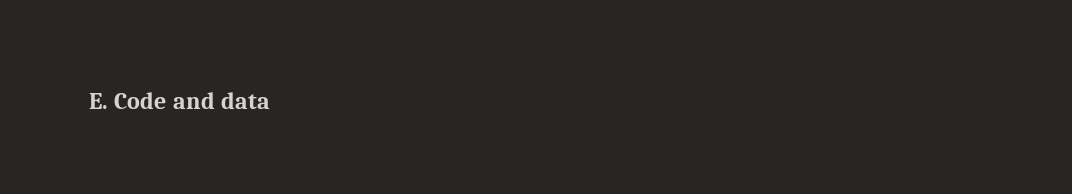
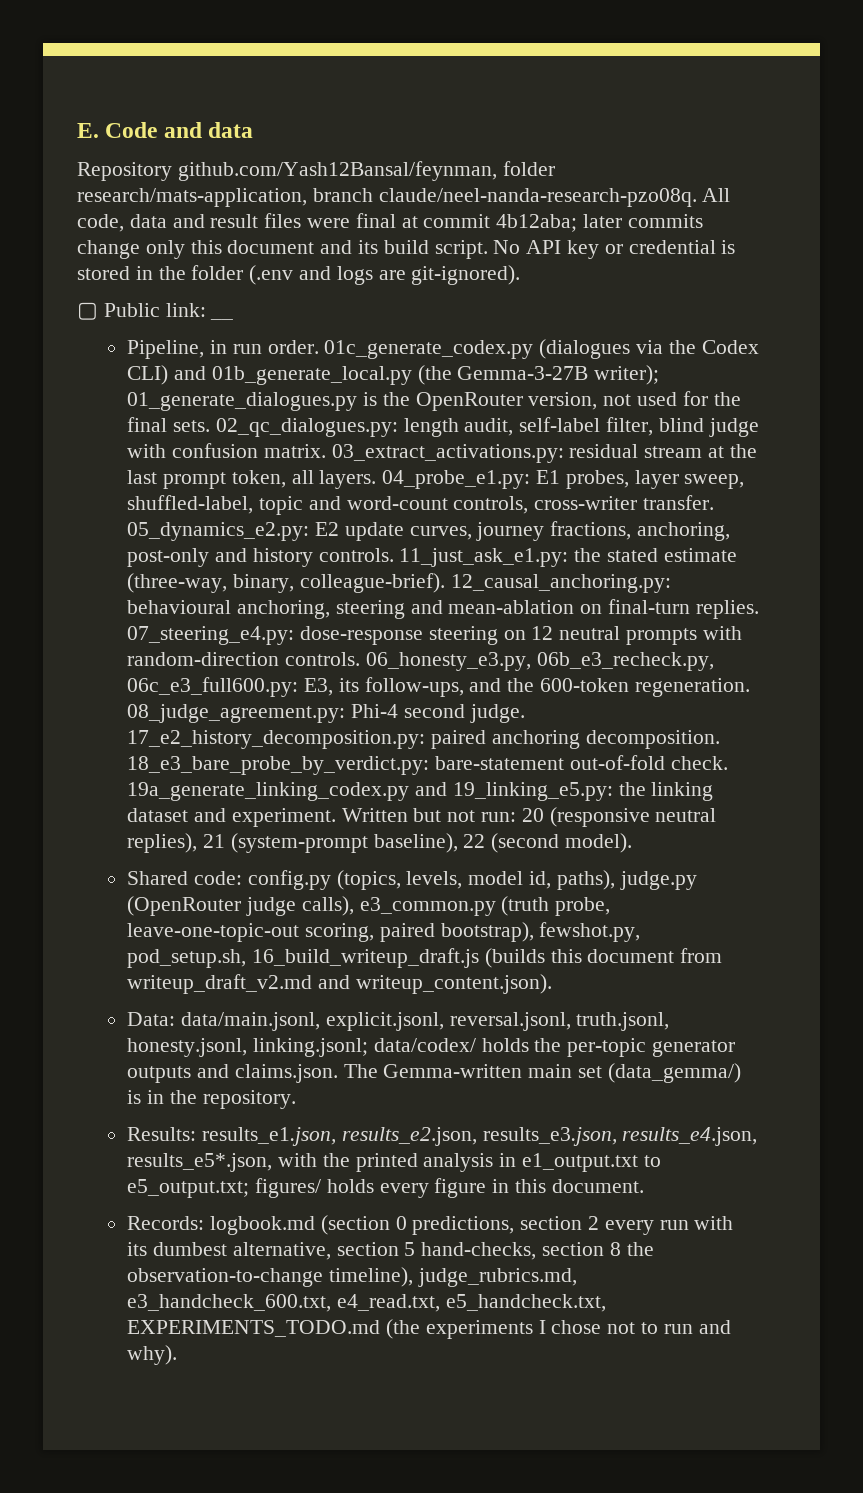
(271, 100) none -> [77,161,555,181] [77,188,731,207] [77,213,703,232] [77,240,736,259] [77,265,521,285] [77,302,206,320] [210,317,234,320] [127,339,759,359] [127,365,660,385] [127,391,741,411] [127,417,759,437] [127,443,757,463] [127,470,745,489] [127,495,715,515] [127,521,731,541] [127,548,737,567] [127,573,671,593] [127,599,759,619] [127,626,742,645] [127,652,714,671] [127,677,750,697] [127,704,525,723] [127,730,720,749] [127,755,728,775] [127,782,714,801] [127,807,717,827] [127,833,633,853] [127,870,697,890] [127,896,611,916] [127,922,641,942] [127,948,723,968] [127,974,552,994] [127,1012,670,1031] [127,1038,736,1057] [127,1063,741,1083] [127,1090,296,1109] [127,1127,758,1146] [127,1153,661,1172] [127,1178,644,1198] [127,1215,734,1235] [127,1242,654,1260] [127,1267,577,1287] [127,1294,606,1312] [127,1319,731,1339] [127,1345,178,1365] // Repository github.com/Yash12Bansal/feynman, folder research/mats-application, branch claude/neel-nanda-research-pzo08q. All code, data and result files were final at commit 4b12aba; later commits change only this document and its build script. No API key or credential is stored in the folder (.env and logs are git-ignored). // ▢ Public link: __ // Pipeline, in run order. 01c_generate_codex.py (dialogues via the Codex CLI) and 01b_generate_local.py (the Gemma-3-27B writer); 01_generate_dialogues.py is the OpenRouter version, not used for the final sets. 02_qc_dialogues.py: length audit, self-label filter, blind judge with confusion matrix. 03_extract_activations.py: residual stream at the last prompt token, all layers. 04_probe_e1.py: E1 probes, layer sweep, shuffled-label, topic and word-count controls, cross-writer transfer. 05_dynamics_e2.py: E2 update curves, journey fractions, anchoring, post-only and history controls. 11_just_ask_e1.py: the stated estimate (three-way, binary, colleague-brief). 12_causal_anchoring.py: behavioural anchoring, steering and mean-ablation on final-turn replies. 07_steering_e4.py: dose-response steering on 12 neutral prompts with random-direction controls. 06_honesty_e3.py, 06b_e3_recheck.py, 06c_e3_full600.py: E3, its follow-ups, and the 600-token regeneration. 08_judge_agreement.py: Phi-4 second judge. 17_e2_history_decomposition.py: paired anchoring decomposition. 18_e3_bare_probe_by_verdict.py: bare-statement out-of-fold check. 19a_generate_linking_codex.py and 19_linking_e5.py: the linking dataset and experiment. Written but not run: 20 (responsive neutral replies), 21 (system-prompt baseline), 22 (second model). // Shared code: config.py (topics, levels, model id, paths), judge.py (OpenRouter judge calls), e3_common.py (truth probe, leave-one-topic-out scoring, paired bootstrap), fewshot.py, pod_setup.sh, 16_build_writeup_draft.js (builds this document from writeup_draft_v2.md and writeup_content.json). // Data: data/main.jsonl, explicit.jsonl, reversal.jsonl, truth.jsonl, honesty.jsonl, linking.jsonl; data/codex/ holds the per-topic generator outputs and claims.json. The Gemma-written main set (data_gemma/) is in the repository. // Results: results_e1.json, results_e2.json, results_e3.json, results_e4.json, results_e5*.json, with the printed analysis in e1_output.txt to e5_output.txt; figures/ holds every figure in this document. // Records: logbook.md (section 0 predictions, section 2 every run with its dumbest alternative, section 5 hand-checks, section 8 the observation-to-change timeline), judge_rubrics.md, e3_handcheck_600.txt, e4_read.txt, e5_handcheck.txt, EXPERIMENTS_TODO.md (the experiments I chose not to run and why).

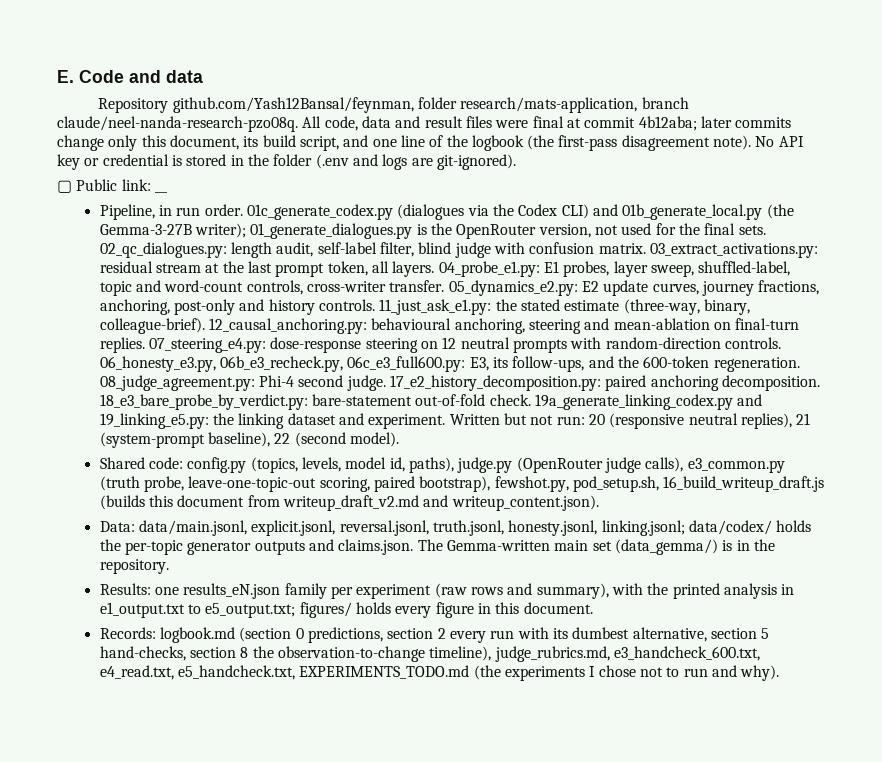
[227,240,488,259] document and its build script. -> [169,135,752,151] document, its build script, and one line of the logbook (the first-pass disagreement note).
[201,1127,758,1146] [127,1153,273,1172] results_e1.json, results_e2.json, results_e3.json, results_e4.json, results_e5*.json, -> [155,583,609,599] one results_eN.json family per experiment (raw rows and summary),

